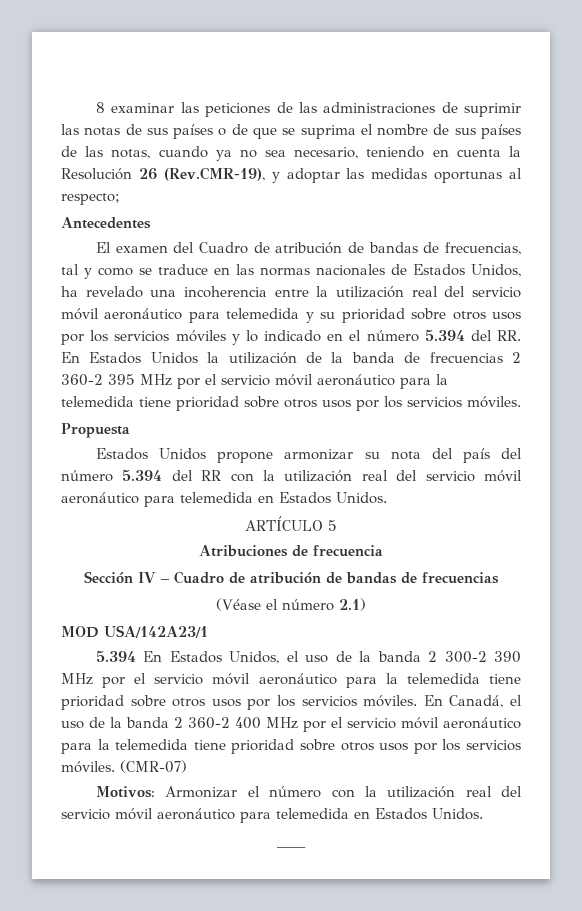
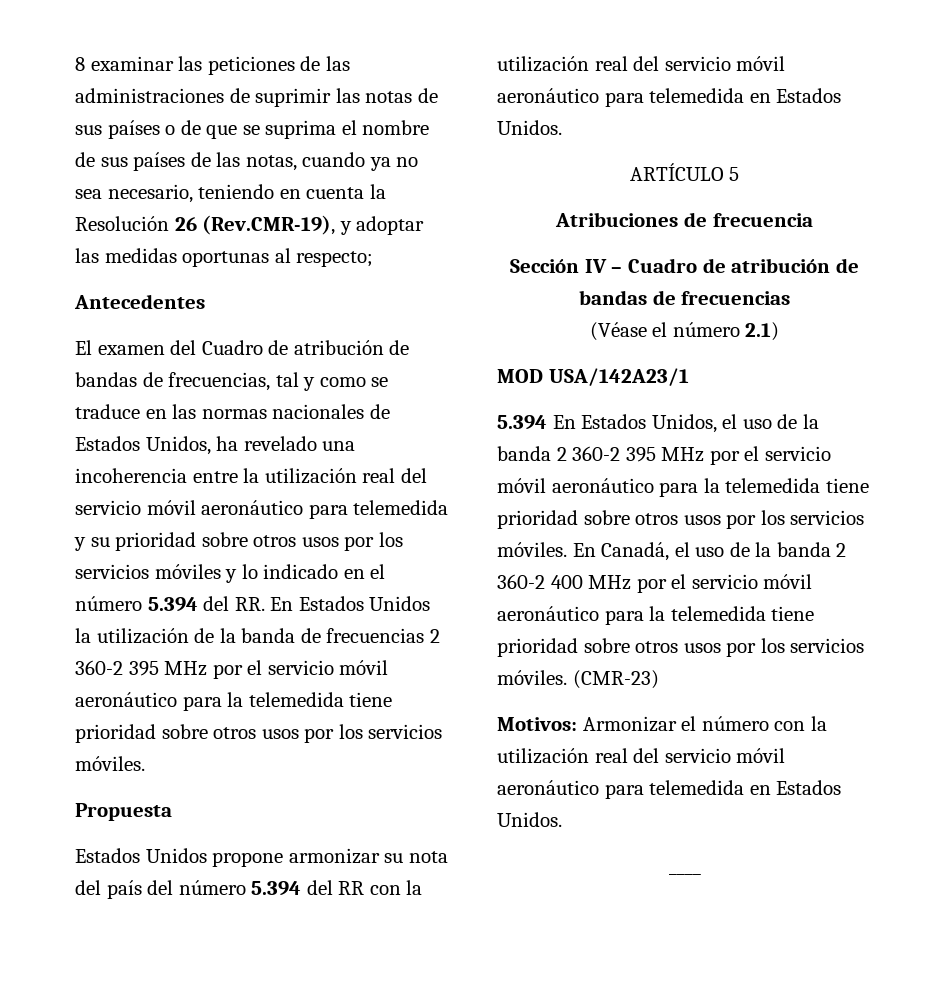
[444,651,522,663] 300-2 390 -> [572,446,656,462] 360-2 395
[120,760,187,773] (CMR-07) -> [572,670,659,689] (CMR-23)

